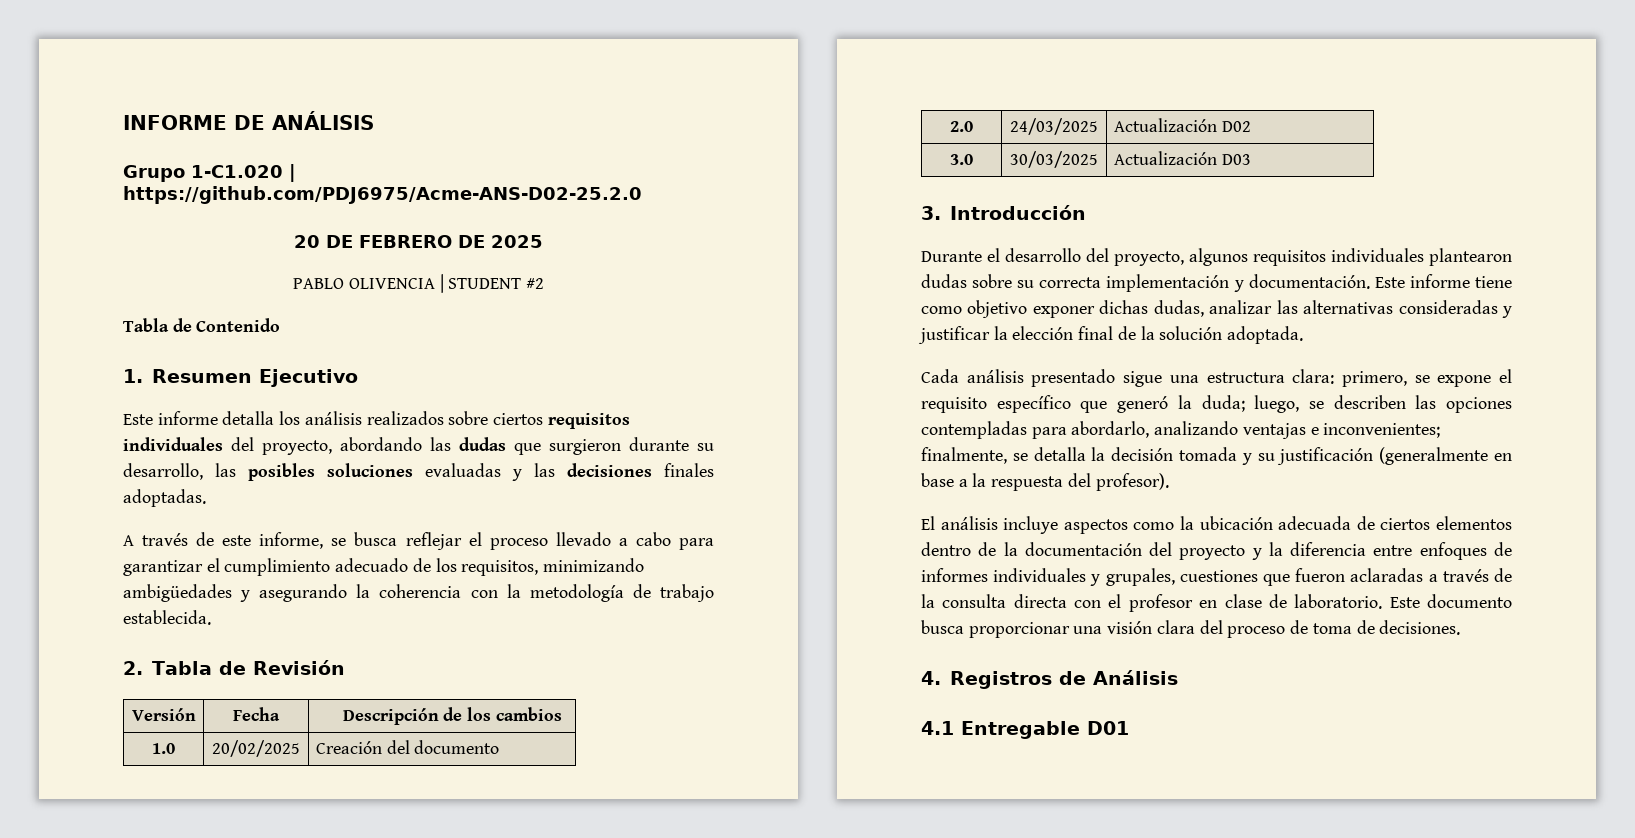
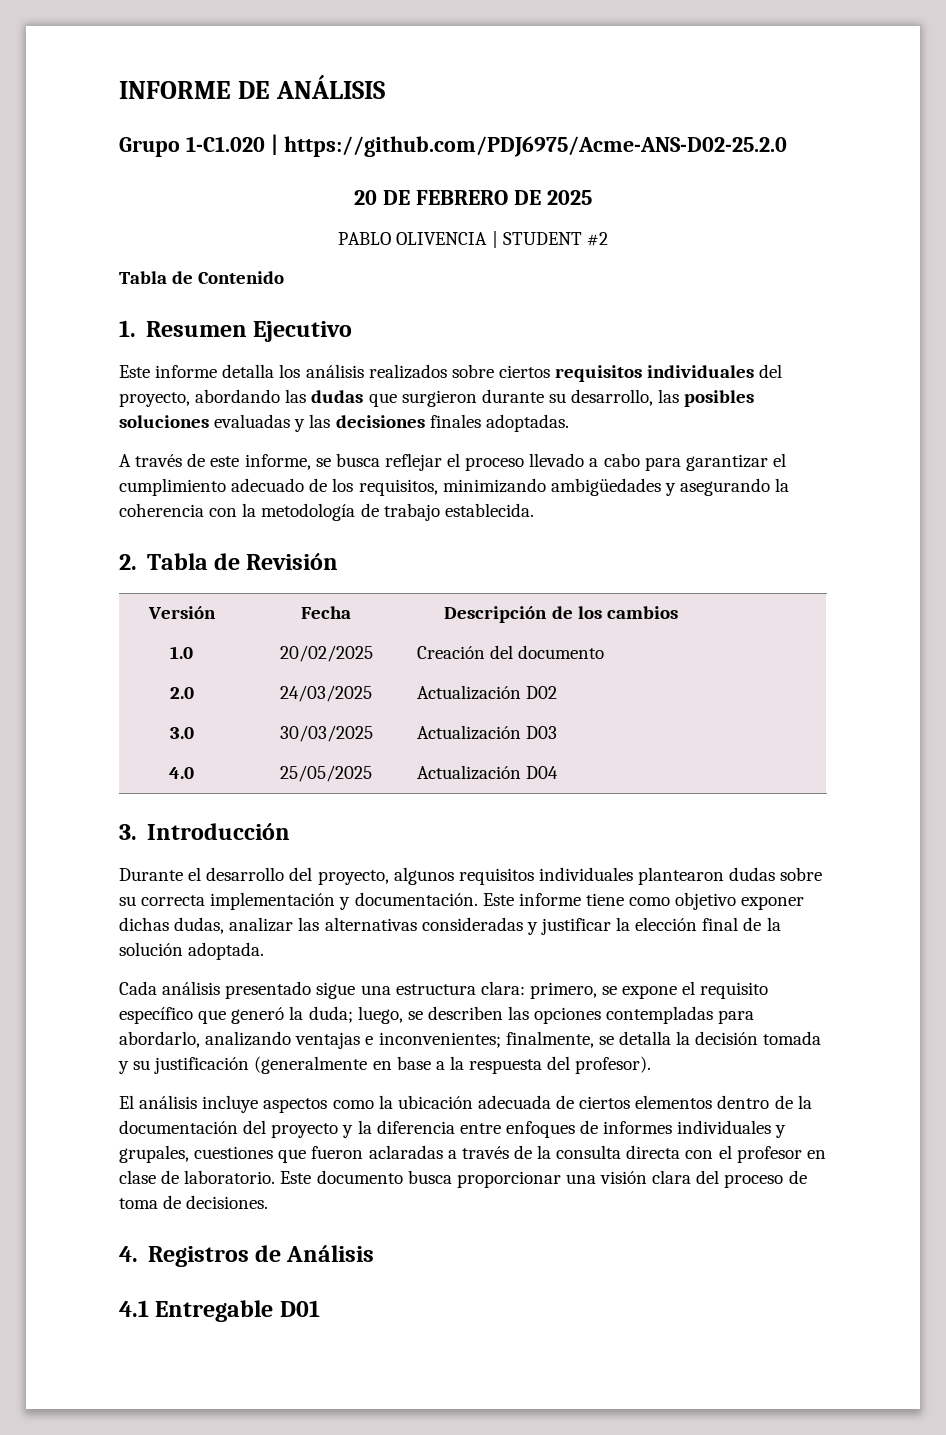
(1251, 159) none -> [169,767,194,779] [280,765,372,782] [416,765,559,780] // 4.0 | 25/05/2025 | Actualización D04

